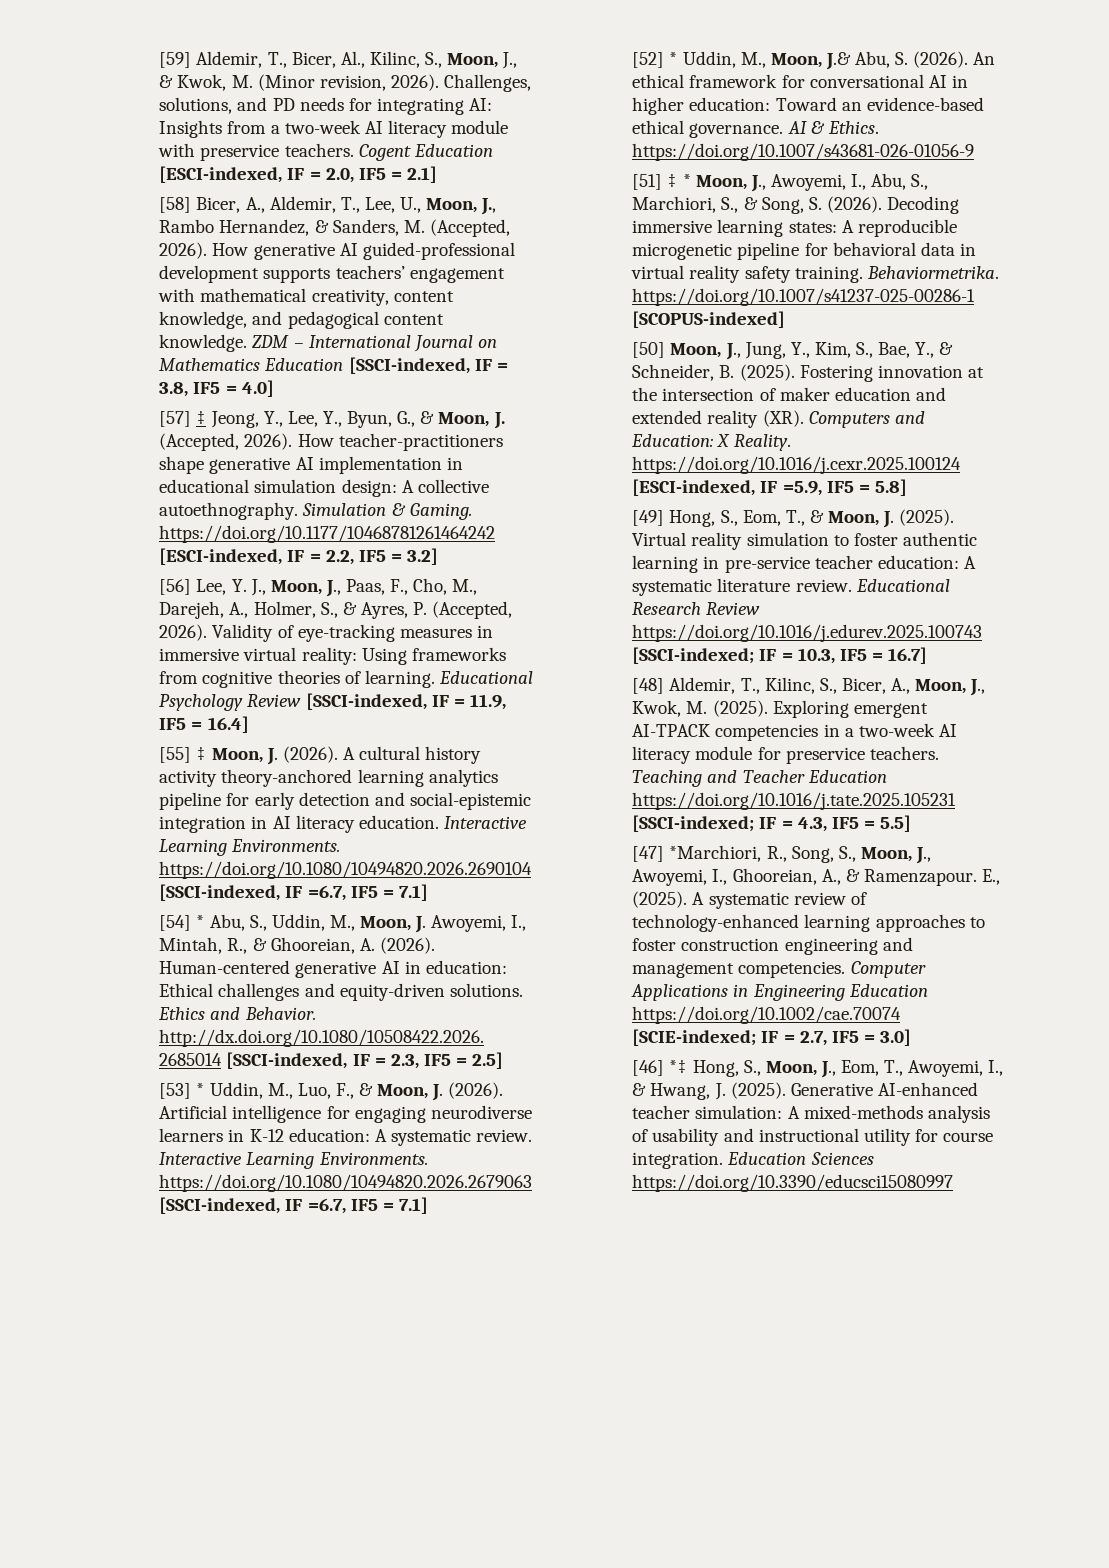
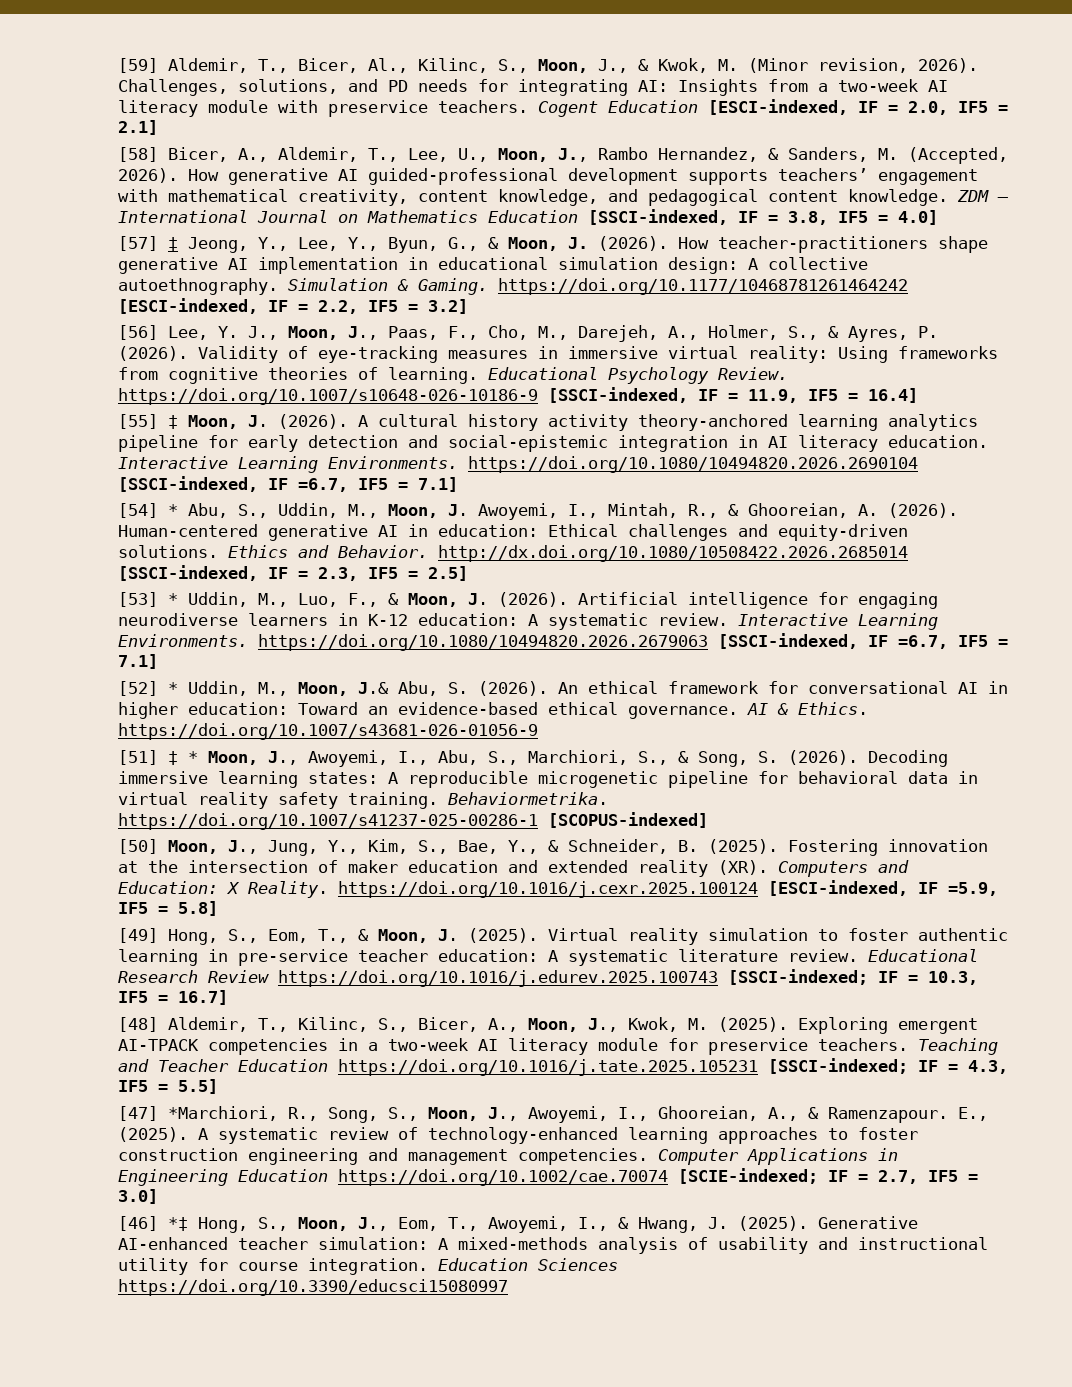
[159,433,293,451] (Accepted, 2026). -> [598,236,669,251] (2026).
[432,601,513,619] [159,624,208,641] (Accepted, 2026). -> [118,346,189,361] (2026).
[247,694,302,707] Review -> [718,367,789,380] [118,388,539,405] Review. https://doi.org/10.1007/s10648-026-10186-9

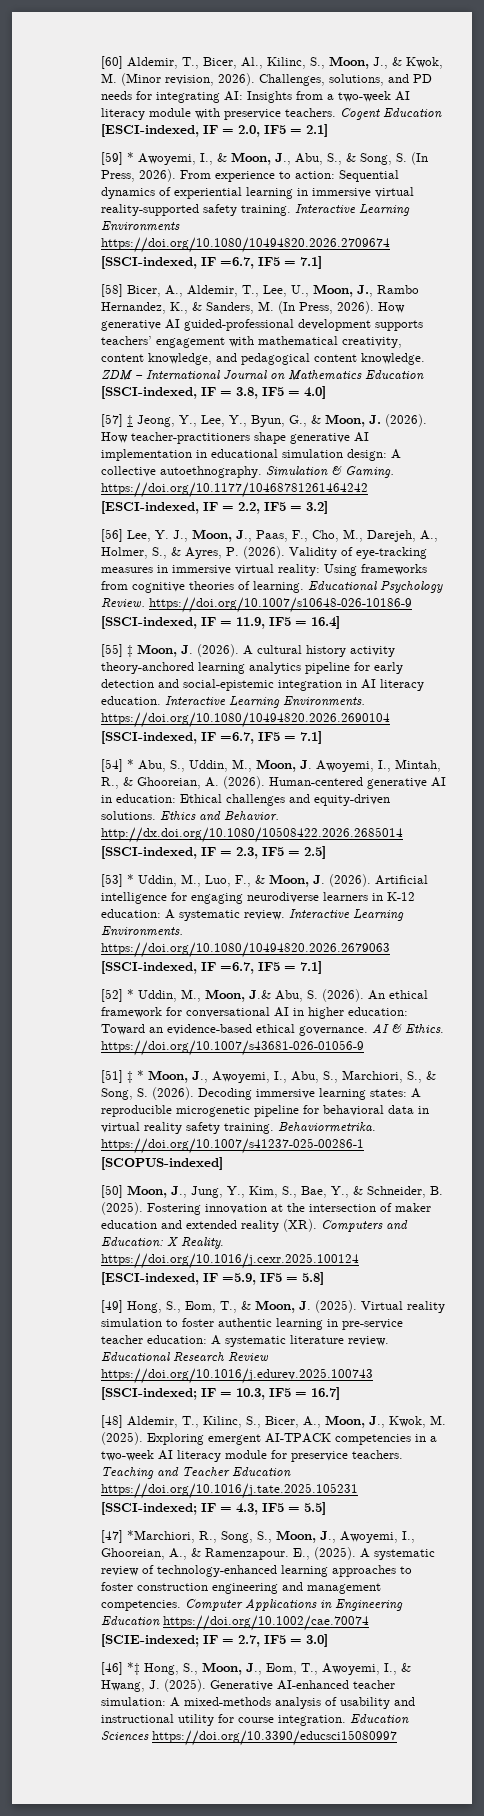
[118,58,159,73] [59] -> [101,56,124,69] [60]
(159, 127) none -> [101,152,429,165] [101,169,400,182] [101,187,415,199] [101,204,411,216] [101,221,181,231] [101,237,391,253] [101,256,323,269] // [59] * Awoyemi, I., & Moon, J., Abu, S., & Song, S. (In Press, 2026). From experience to action: Sequential dynamics of experiential learning in immersive virtual reality-supported safety training. Interactive Learning Environments https://doi.org/10.1080/10494820.2026.2709674 [SSCI-indexed, IF =6.7, IF5 = 7.1]
(759, 154) none -> [170,302,189,314] K.,
[908,147,1009,164] (Accepted, -> [278,301,334,314] (In Press,

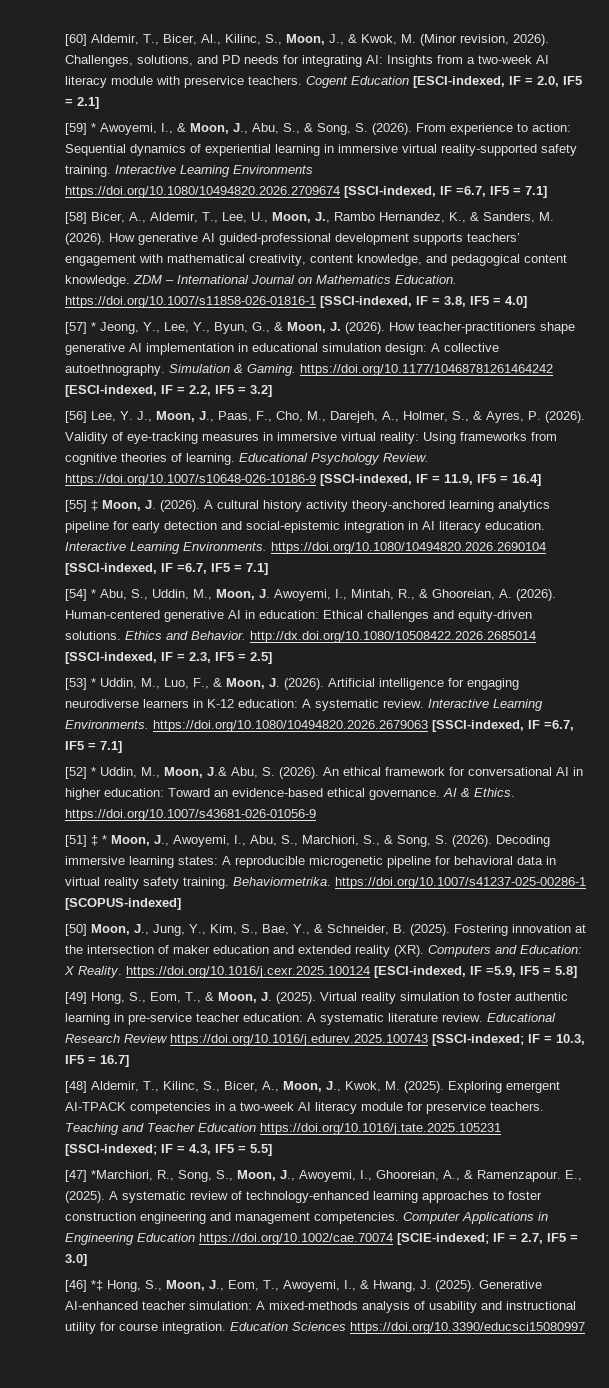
[411,152,429,165] [101,169,177,182] (In Press, 2026). -> [372,123,413,135] (2026).
[278,301,375,314] (In Press, 2026). -> [65,233,106,245] (2026).
[365,370,425,380] Education -> [395,275,458,284] [65,296,317,308] Education. https://doi.org/10.1007/s11858-026-01816-1
[127,415,134,427] ‡ -> [91,322,97,331] *

